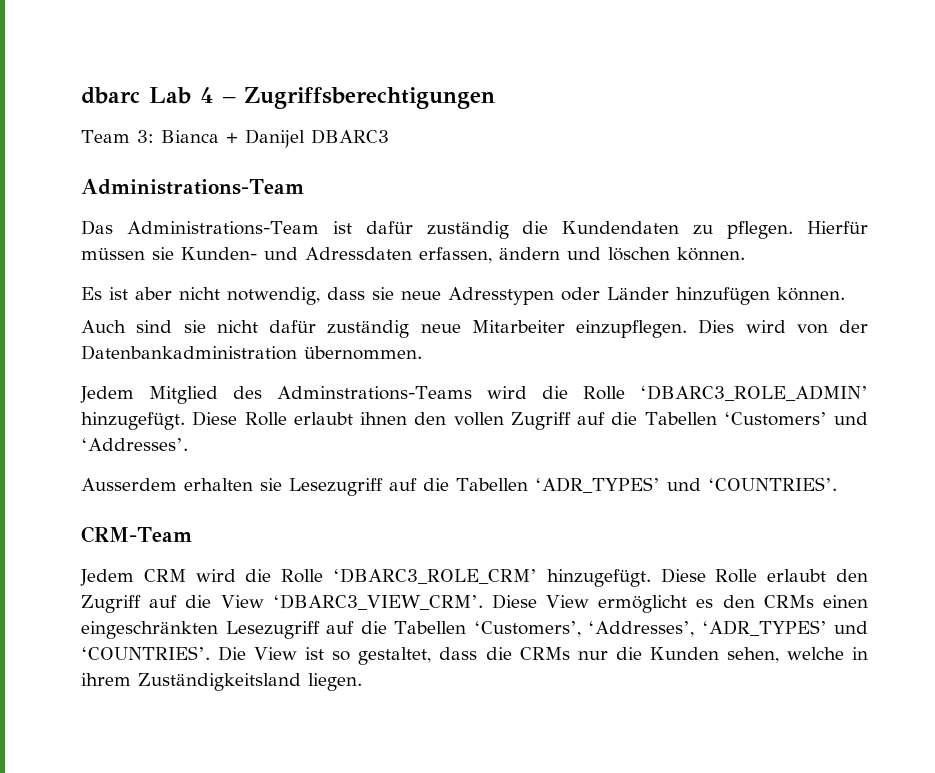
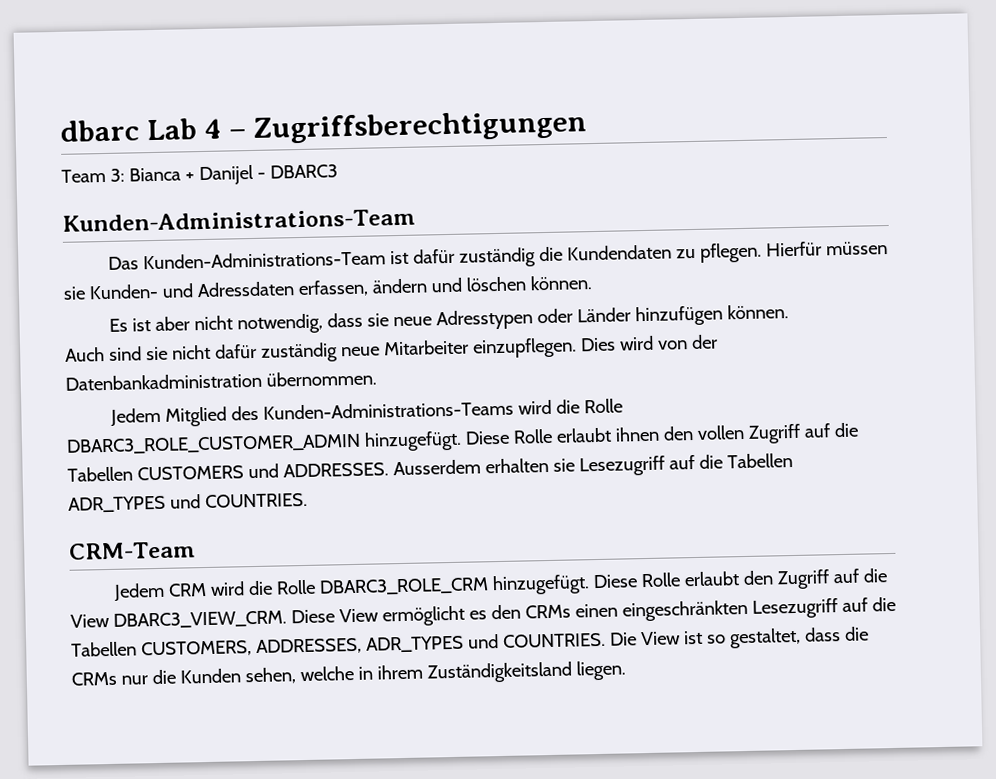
(305, 138) none -> [256,172,266,179] -
[81,179,304,195] Administrations-Team -> [62,208,416,232] Kunden-Administrations-Team
[126,221,319,235] Administrations-Team -> [143,250,387,270] Kunden-Administrations-Team
[277,385,868,401] Adminstrations-Teams wird die Rolle ‘DBARC3_ROLE_ADMIN’ -> [263,398,624,420] [66,433,361,455] Kunden-Administrations-Teams wird die Rolle DBARC3_ROLE_CUSTOMER_ADMIN
[723,412,868,426] [81,438,188,451] ‘Customers’ und ‘Addresses’. // -> [136,462,389,481] CUSTOMERS und ADDRESSES.
[534,477,837,493] ‘ADR_TYPES’ und ‘COUNTRIES’. -> [68,492,308,513] ADR_TYPES und COUNTRIES.
[333,568,537,584] ‘DBARC3_ROLE_CRM’ -> [319,577,490,596] DBARC3_ROLE_CRM
[272,594,483,610] ‘DBARC3_VIEW_CRM’. -> [112,610,287,629] DBARC3_VIEW_CRM.
[473,620,868,637] [81,646,210,660] ‘Customers’, ‘Addresses’, ‘ADR_TYPES’ und ‘COUNTRIES’. -> [140,632,606,658] CUSTOMERS, ADDRESSES, ADR_TYPES und COUNTRIES.

